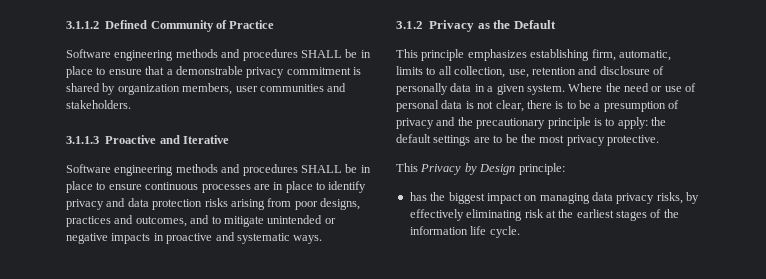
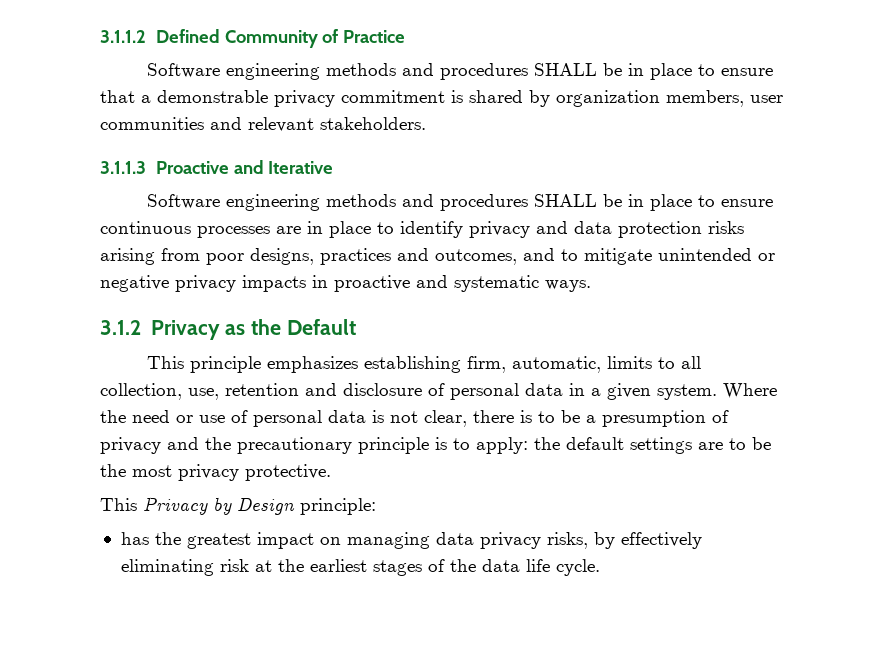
(347, 87) none -> [248,117,314,132] relevant
(108, 238) none -> [175,275,236,292] privacy
[396,83,448,95] personally -> [450,383,519,400] personal
[448,192,485,204] biggest -> [186,533,251,549] greatest
[409,226,468,235] information -> [481,559,520,572] data

